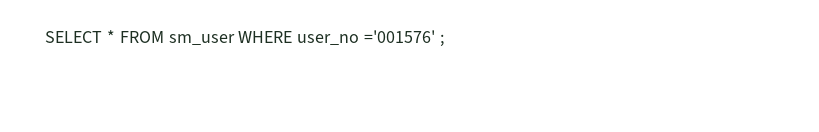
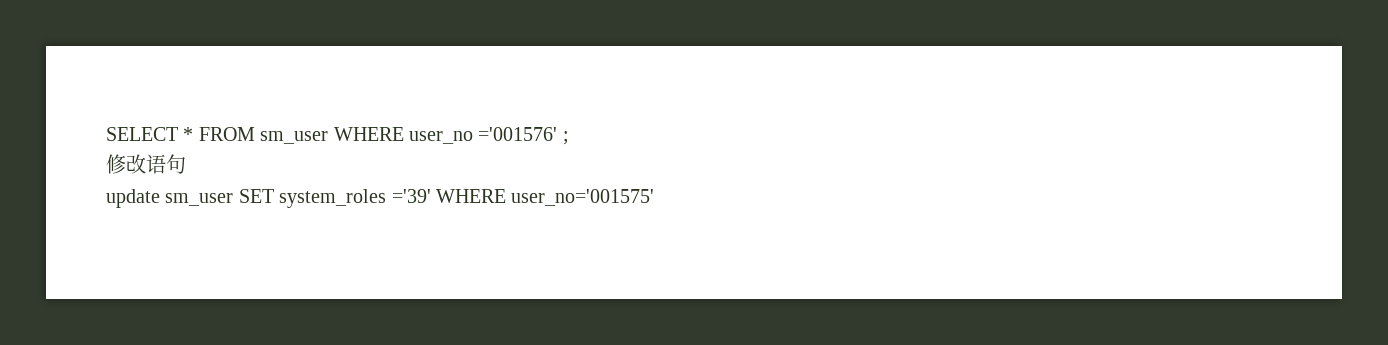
(445, 40) none -> [106,154,186,174] [106,189,655,208] // 修改语句 // update sm_user SET system_roles ='39' WHERE user_no='001575'

